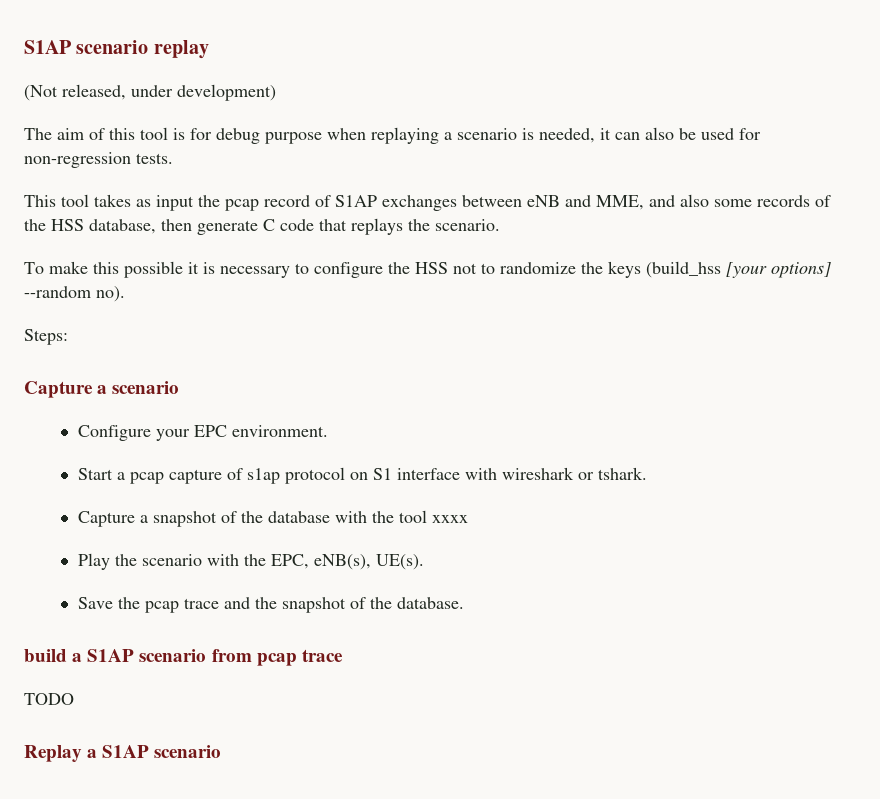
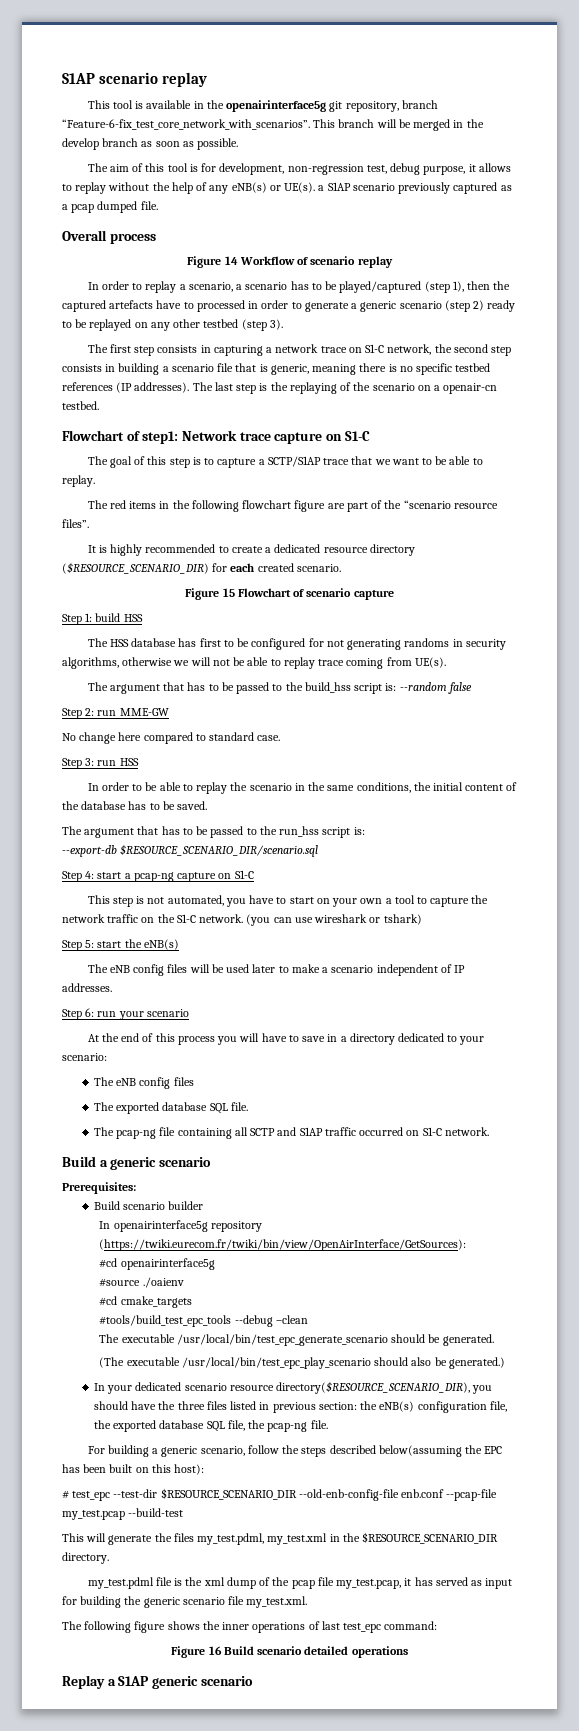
[24,84,276,101] (Not released, under development) -> [87,100,438,112] [62,119,484,131] [62,138,239,150] This tool is available in the openairinterface5g git repository, branch “Feature-6-fix_test_core_network_with_scenarios”. This branch will be merged in the develop branch as soon as possible.
[216,127,761,144] [24,152,173,168] [24,194,831,211] [24,218,500,235] [24,261,831,278] [24,286,125,302] [24,329,68,345] [24,381,180,398] [77,425,328,441] [77,467,647,484] [77,510,468,527] [77,553,424,570] [77,597,464,613] [24,649,343,666] [24,693,74,705] debug purpose when replaying a scenario is needed, it can also be used for non-regression tests. // This tool takes as input the pcap record of S1AP exchanges between eNB and MME, and also some records of the HSS database, then generate C code that replays the scenario. // To make this possible it is necessary to configure the HSS not to randomize the keys (build_hss [your options] --random no). // Steps: // Capture a scenario // Configure your EPC environment. // Start a pcap capture of s1ap protocol on S1 interface with wireshark or tshark. // Capture a snapshot of the database with the tool xxxx // Play the scenario with the EPC, eNB(s), UE(s). // Save the pcap trace and the snapshot of the database. // build a S1AP scenario from pcap trace // TODO -> [219,163,511,175] [62,182,512,194] [62,201,158,213] [62,230,156,244] [187,256,393,268] [87,281,511,293] [62,300,516,312] [62,319,283,331] [87,344,512,356] [62,363,491,375] [62,382,498,394] [62,401,99,410] [62,430,370,444] [87,456,483,468] [62,475,95,487] [87,500,498,512] [62,519,89,528] [87,544,415,556] [62,562,341,574] [185,588,394,600] [62,613,143,625] [87,638,506,650] [62,657,446,669] [87,682,472,694] [62,708,169,719] [62,732,281,744] [62,758,139,769] [87,782,518,794] [62,801,208,810] [62,826,365,838] [62,844,319,857] [62,870,254,882] [87,895,489,907] [62,914,422,926] [62,939,179,951] [87,964,466,976] [62,983,112,992] [62,1008,189,1020] [87,1033,485,1045] [62,1053,107,1061] [93,1077,194,1089] [93,1102,248,1114] [93,1127,489,1139] [62,1156,211,1170] [62,1182,136,1194] [93,1201,204,1210] [99,1220,262,1232] [99,1239,467,1251] [99,1258,215,1270] [99,1277,184,1288] [99,1296,192,1308] [99,1315,308,1327] [99,1334,494,1346] [99,1357,505,1369] [93,1381,493,1394] [93,1401,507,1413] [93,1420,328,1432] [87,1445,503,1457] [62,1464,205,1475] [62,1488,498,1501] [62,1508,184,1520] [62,1532,499,1545] [62,1552,109,1564] [87,1577,513,1589] [62,1596,308,1608] [62,1621,438,1633] [171,1646,408,1658] development, non-regression test, debug purpose, it allows to replay without the help of any eNB(s) or UE(s). a S1AP scenario previously captured as a pcap dumped file. // Overall process // Figure 14 Workflow of scenario replay // In order to replay a scenario, a scenario has to be played/captured (step 1), then the captured artefacts have to processed in order to generate a generic scenario (step 2) ready to be replayed on any other testbed (step 3). // The first step consists in capturing a network trace on S1-C network, the second step consists in building a scenario file that is generic, meaning there is no specific testbed references (IP addresses). The last step is the replaying of the scenario on a openair-cn testbed. // Flowchart of step1: Network trace capture on S1-C // The goal of this step is to capture a SCTP/S1AP trace that we want to be able to replay. // The red items in the following flowchart figure are part of the “scenario resource files”. // It is highly recommended to create a dedicated resource directory ($RESOURCE_SCENARIO_DIR) for each created scenario. // Figure 15 Flowchart of scenario capture // Step 1: build HSS // The HSS database has first to be configured for not generating randoms in security algorithms, otherwise we will not be able to replay trace coming from UE(s). // The argument that has to be passed to the build_hss script is: --random false // Step 2: run MME-GW // No change here compared to standard case. // Step 3: run HSS // In order to be able to replay the scenario in the same conditions, the initial content of the database has to be saved. // The argument that has to be passed to the run_hss script is: // --export-db $RESOURCE_SCENARIO_DIR/scenario.sql // Step 4: start a pcap-ng capture on S1-C // This step is not automated, you have to start on your own a tool to capture the network traffic on the S1-C network. (you can use wireshark or tshark) // Step 5: start the eNB(s) // The eNB config files will be used later to make a scenario independent of IP addresses. // Step 6: run your scenario // At the end of this process you will have to save in a directory dedicated to your scenario: // The eNB config files // The exported database SQL file. // The pcap-ng file containing all SCTP and S1AP traffic occurred on S1-C network. // Build a generic scenario // Prerequisites: // Build scenario builder // In openairinterface5g repository (https://twiki.eurecom.fr/twiki/bin/view/OpenAirInterface/GetSources): // #cd openairinterface5g // #source ./oaienv // #cd cmake_targets // #tools/build_test_epc_tools --debug –clean // The executable /usr/local/bin/test_epc_generate_scenario should be generated. // (The executable /usr/local/bin/test_epc_play_scenario should also be generated.) // In your dedicated scenario resource directory($RESOURCE_SCENARIO_DIR), you should have the three files listed in previous section: the eNB(s) configuration file, the exported database SQL file, the pcap-ng file. // For building a generic scenario, follow the steps described below(assuming the EPC has been built on this host): // # test_epc --test-dir $RESOURCE_SCENARIO_DIR --old-enb-config-file enb.conf --pcap-file my_test.pcap --build-test // This will generate the files my_test.pdml, my_test.xml in the $RESOURCE_SCENARIO_DIR directory. // my_test.pdml file is the xml dump of the pcap file my_test.pcap, it has served as input for building the generic scenario file my_test.xml. // The following figure shows the inner operations of last test_epc command: // Figure 16 Build scenario detailed operations
(150, 751) none -> [151,1676,198,1689] generic

